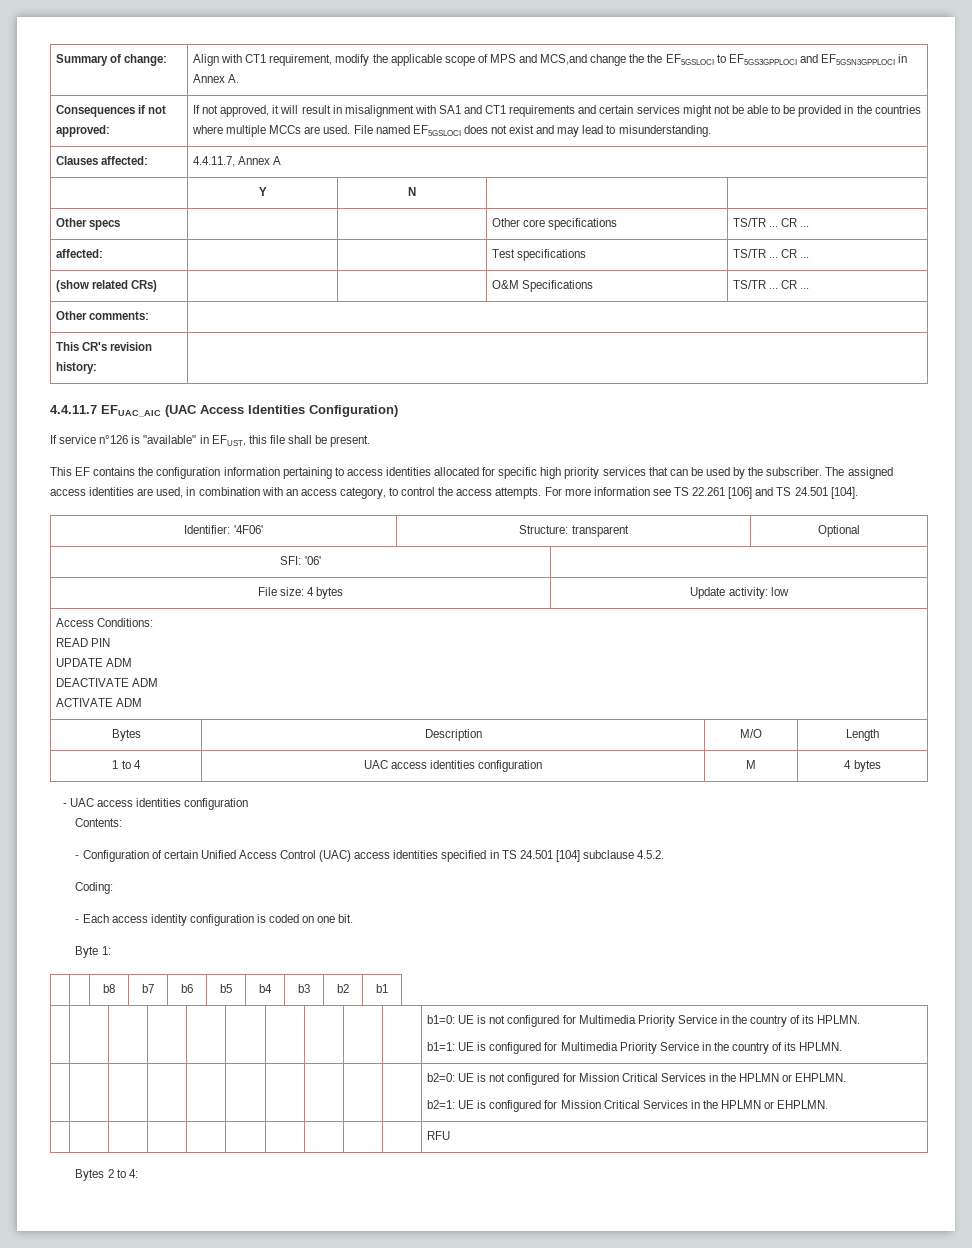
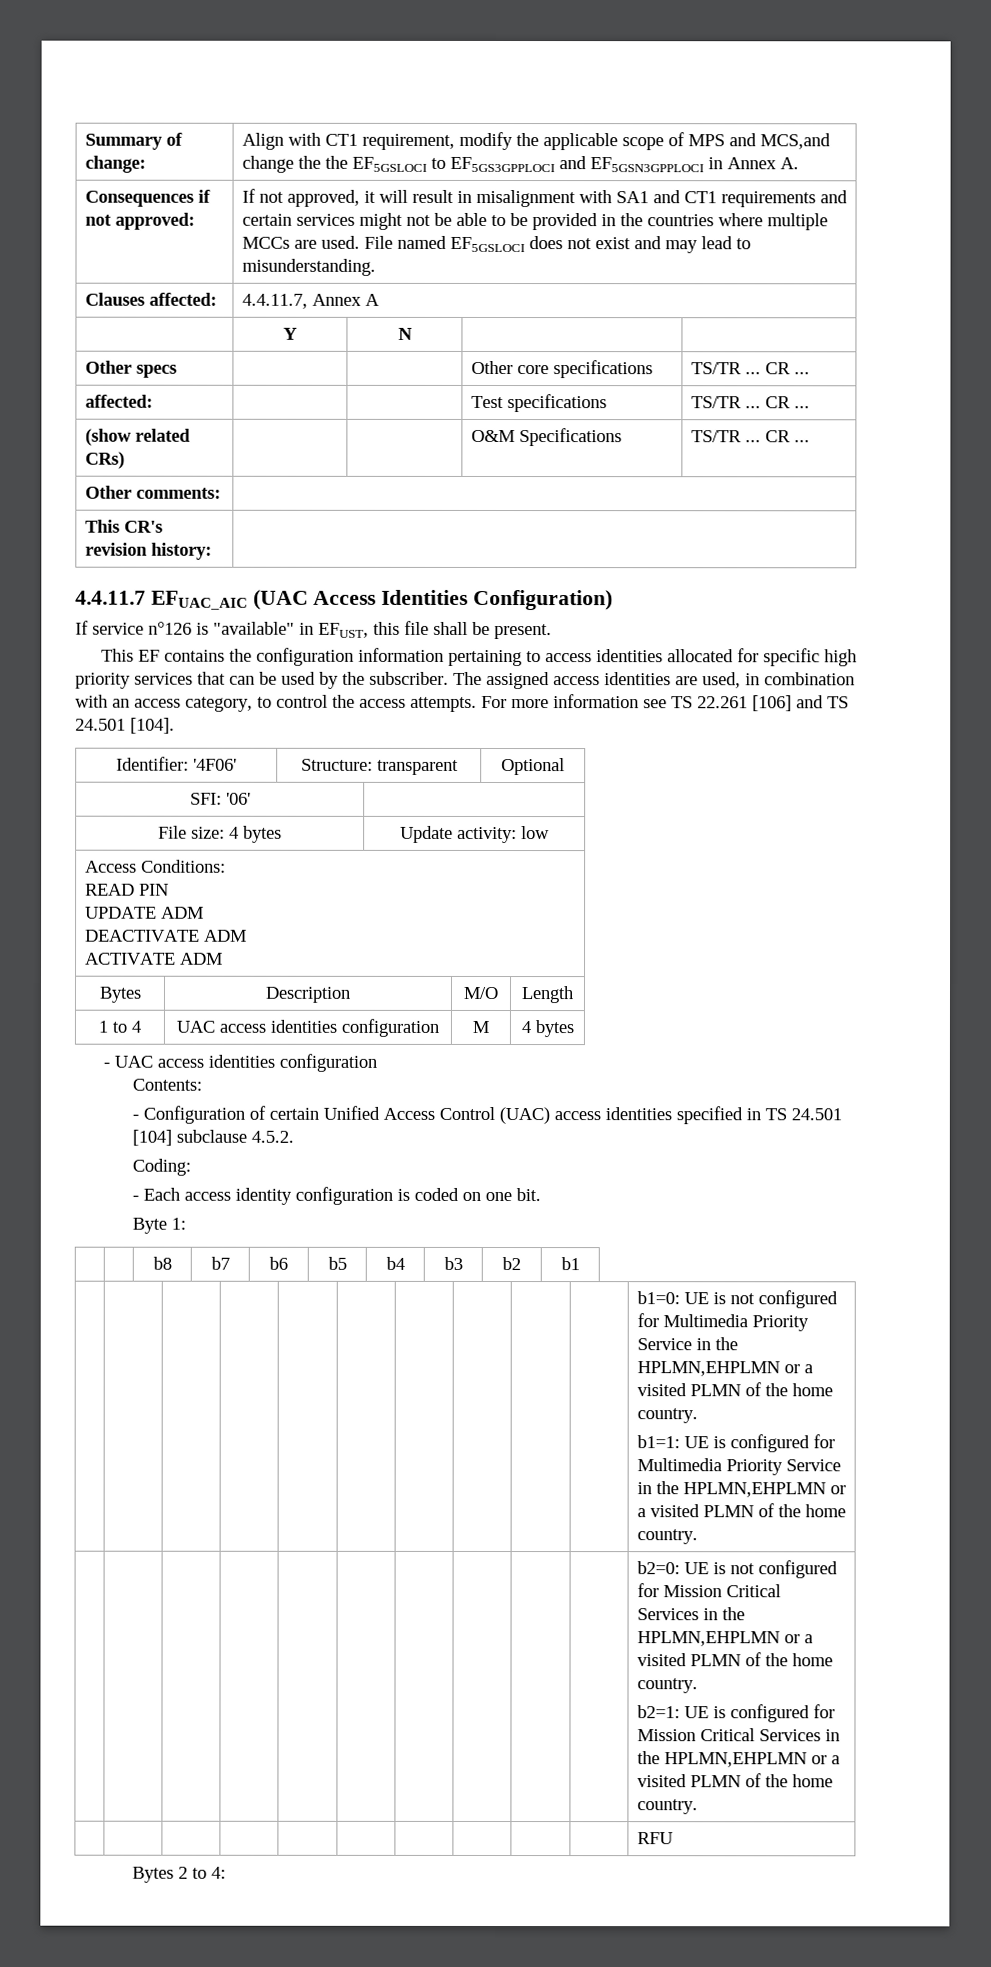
[750,1015,861,1027] country of its HPLMN. -> [636,1361,813,1377] [636,1382,833,1397] [636,1408,698,1424] HPLMN,EHPLMN or a visited PLMN of the home country.
[732,1042,843,1054] country of its HPLMN. -> [682,1482,846,1498] [636,1503,846,1518] [636,1529,698,1545] HPLMN,EHPLMN or a visited PLMN of the home country.
[739,1073,847,1082] HPLMN or EHPLMN. -> [636,1631,813,1647] [636,1652,833,1667] [636,1678,698,1694] HPLMN,EHPLMN or a visited PLMN of the home country.
[721,1100,829,1109] HPLMN or EHPLMN. -> [663,1752,840,1768] [636,1773,833,1788] [636,1799,698,1815] HPLMN,EHPLMN or a visited PLMN of the home country.

